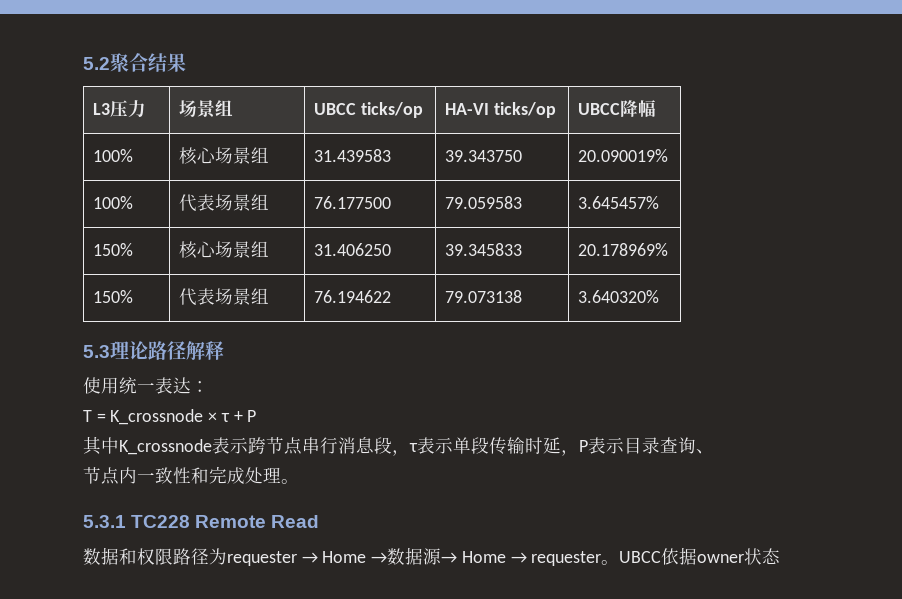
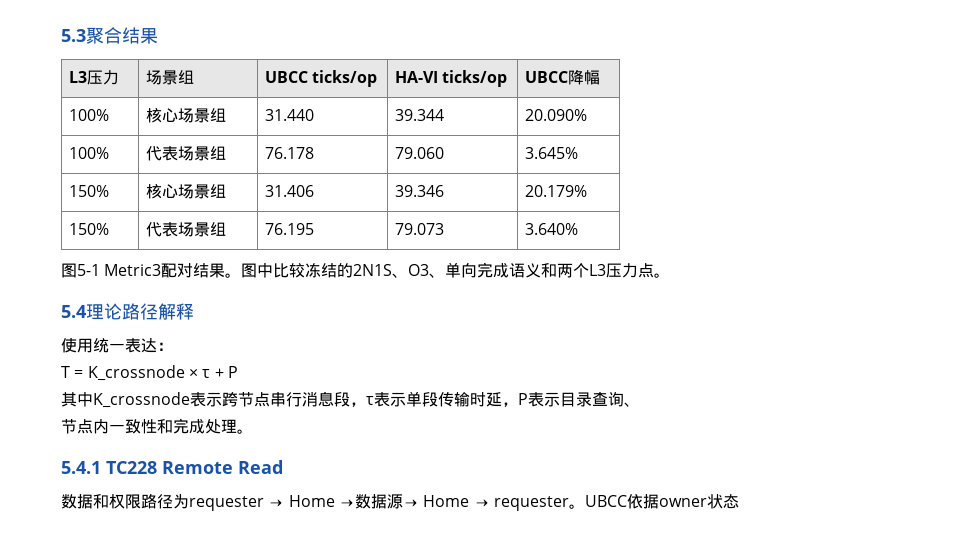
[83,57,110,70] 5.2 -> [61,29,86,42] 5.3
[313,149,391,162] [444,150,522,162] [577,149,668,162] 31.439583 | 39.343750 | 20.090019% -> [264,109,314,121] [394,109,444,121] [524,109,587,121] 31.440 | 39.344 | 20.090%
[313,196,391,209] [444,196,522,209] [577,196,659,209] 76.177500 | 79.059583 | 3.645457% -> [264,147,314,159] [394,147,444,159] [524,147,578,159] 76.178 | 79.060 | 3.645%
[313,243,391,256] [444,243,522,256] [577,243,668,256] 31.406250 | 39.345833 | 20.178969% -> [264,185,314,197] [394,185,444,197] [524,185,587,197] 31.406 | 39.346 | 20.179%
[313,290,391,303] [444,290,522,303] [577,290,659,303] [83,345,110,358] 76.194622 | 79.073138 | 3.640320% // 5.3 -> [264,223,314,235] [394,223,444,235] [524,223,578,235] [61,262,671,278] [61,305,86,318] 76.195 | 79.073 | 3.640% // 图5-1 Metric3配对结果。图中比较冻结的2N1S、O3、单向完成语义和两个L3压力点。 // 5.4
[83,515,126,528] 5.3.1 -> [61,461,101,474] 5.4.1

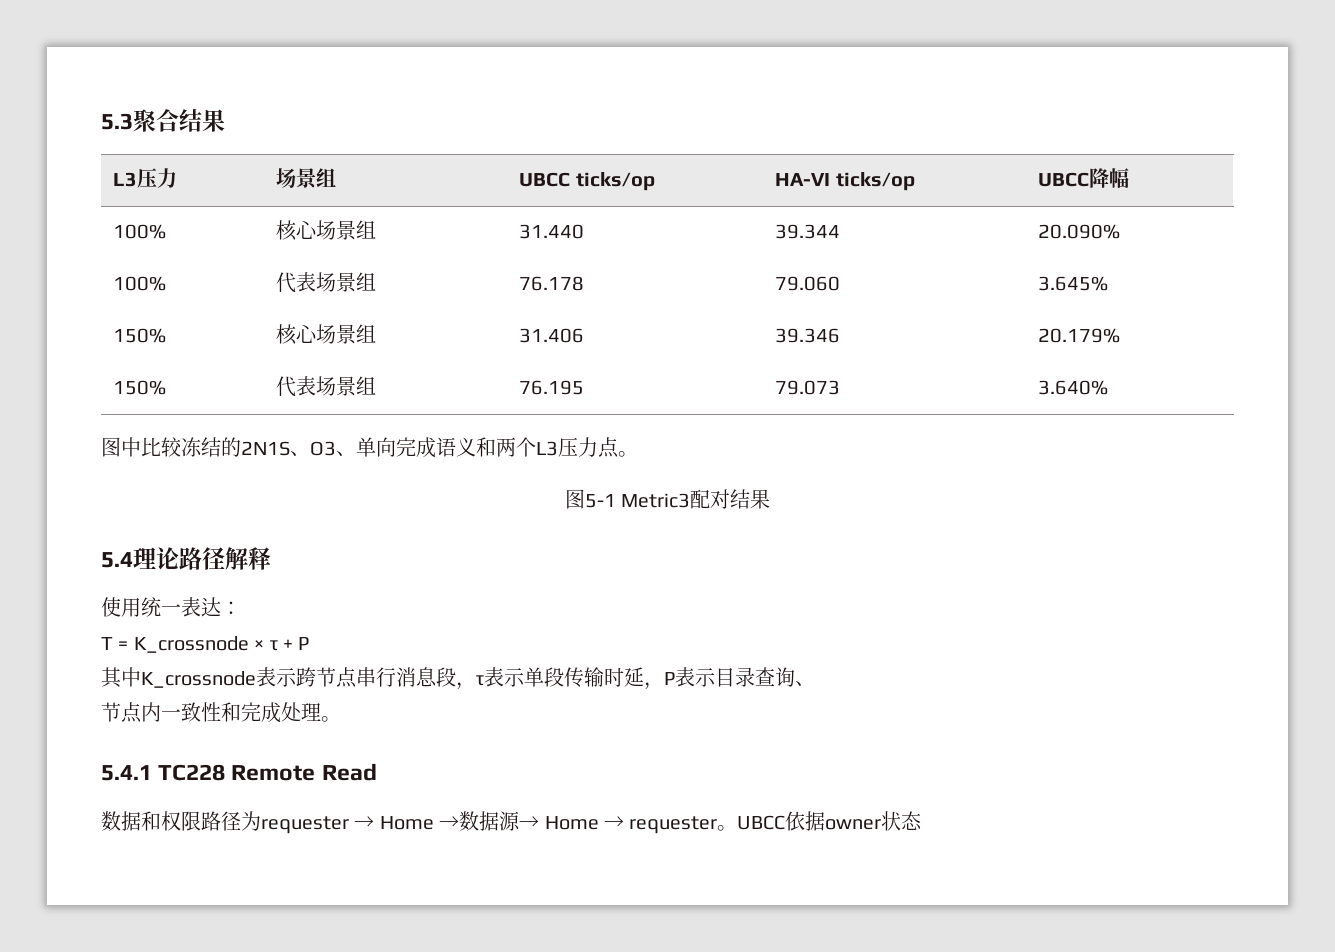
[77,263,258,278] 5-1 Metric3配对结果。图 -> (121, 447) none
(671, 275) none -> [564,489,771,509] // 图5-1 Metric3配对结果

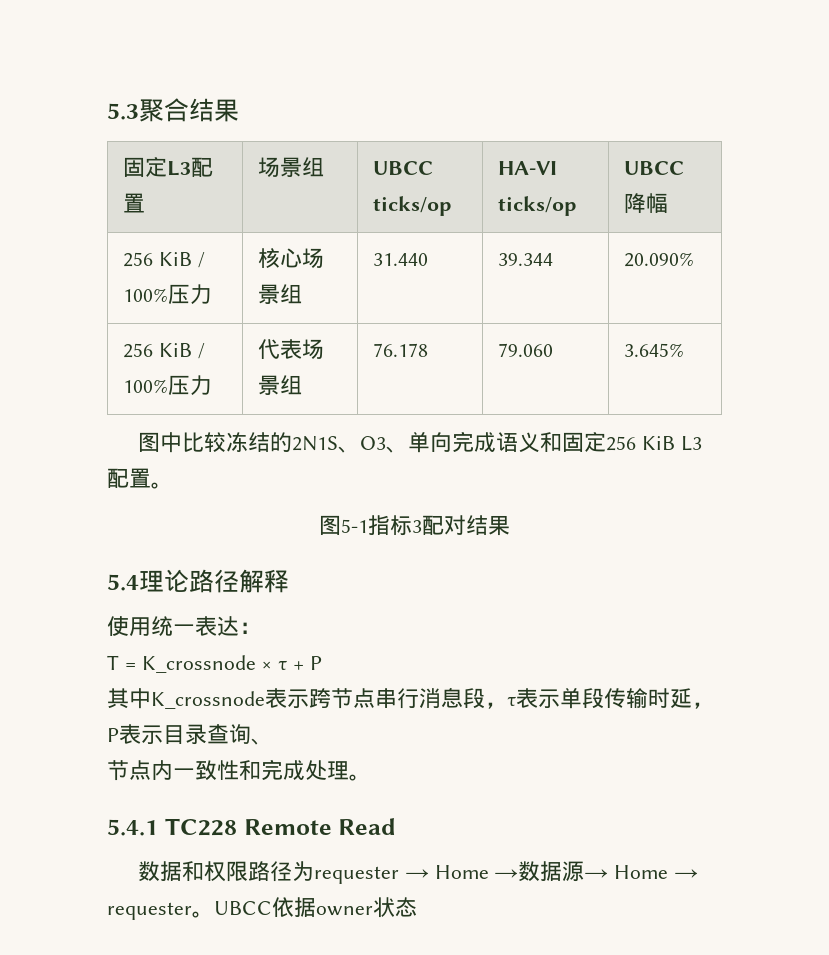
[113,168,178,188] L3压力 -> [123,157,214,177] [123,193,146,213] 固定L3配置
[113,224,167,239] 100% -> [123,252,205,268] [123,284,213,305] 256 KiB / 100%压力
[113,276,167,291] 100% -> [123,343,205,359] [123,375,213,396] 256 KiB / 100%压力
[113,328,167,343] [276,324,377,345] [519,328,585,343] [775,328,841,343] [1038,328,1121,343] [113,380,167,395] [276,376,377,397] [519,380,585,395] [775,380,841,395] [1038,380,1109,395] // 150% | 核心场景组 | 31.406 | 39.346 | 20.179% // 150% | 代表场景组 | 76.195 | 79.073 | 3.640% -> (685, 350) none
[496,437,619,458] 两个L3压力点 -> [562,432,702,452] [107,468,151,488] 固定256 KiB L3配置
[621,493,691,508] Metric3 -> [368,515,422,536] 指标3

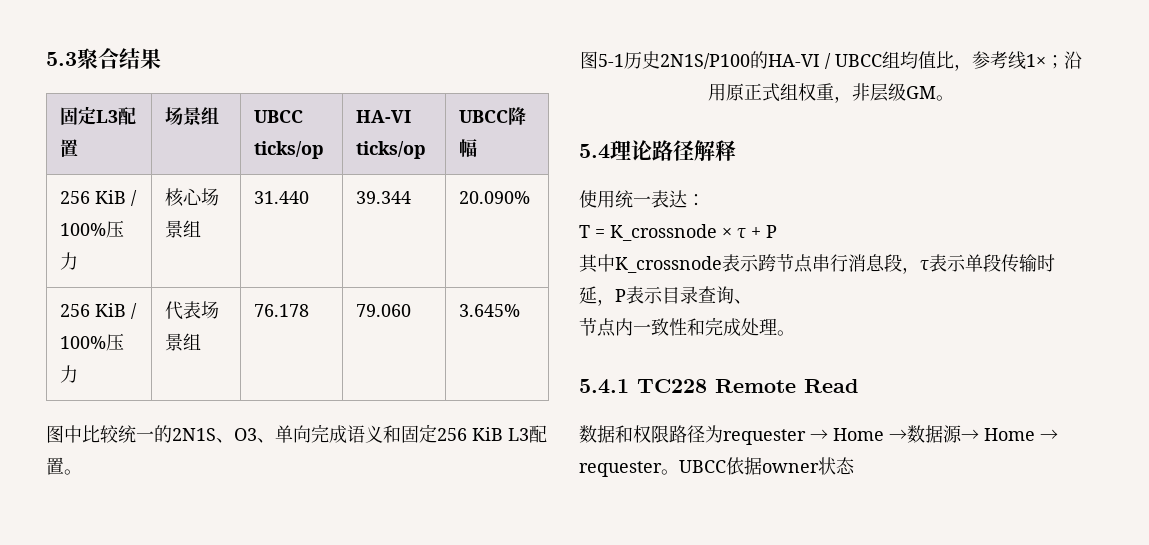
[226,432,271,452] 冻结 -> [118,425,154,443] 统一
[368,515,510,536] 指标3配对结果 -> [623,51,1082,71] [707,83,954,103] 历史2N1S/P100的HA-VI / UBCC组均值比，参考线1×；沿用原正式组权重，非层级GM。

